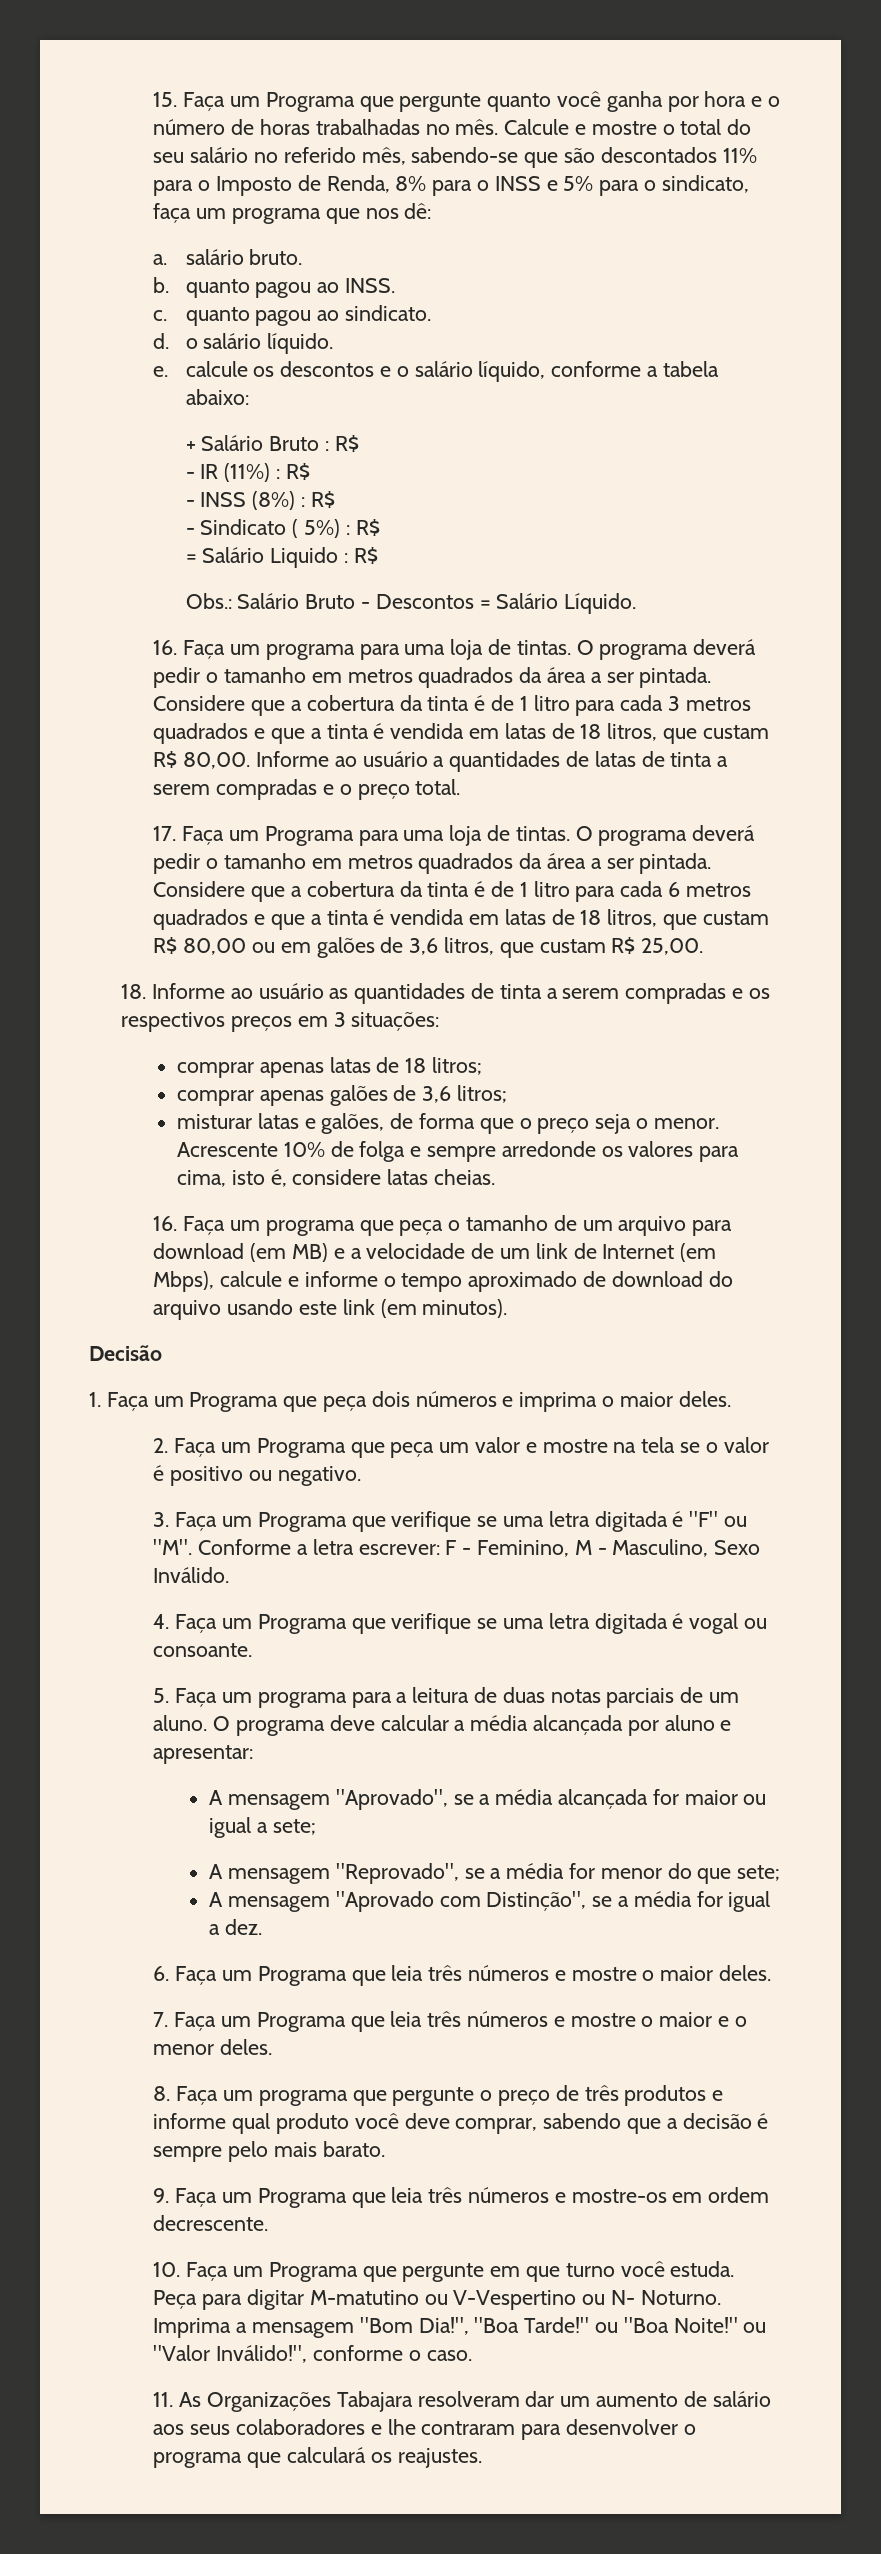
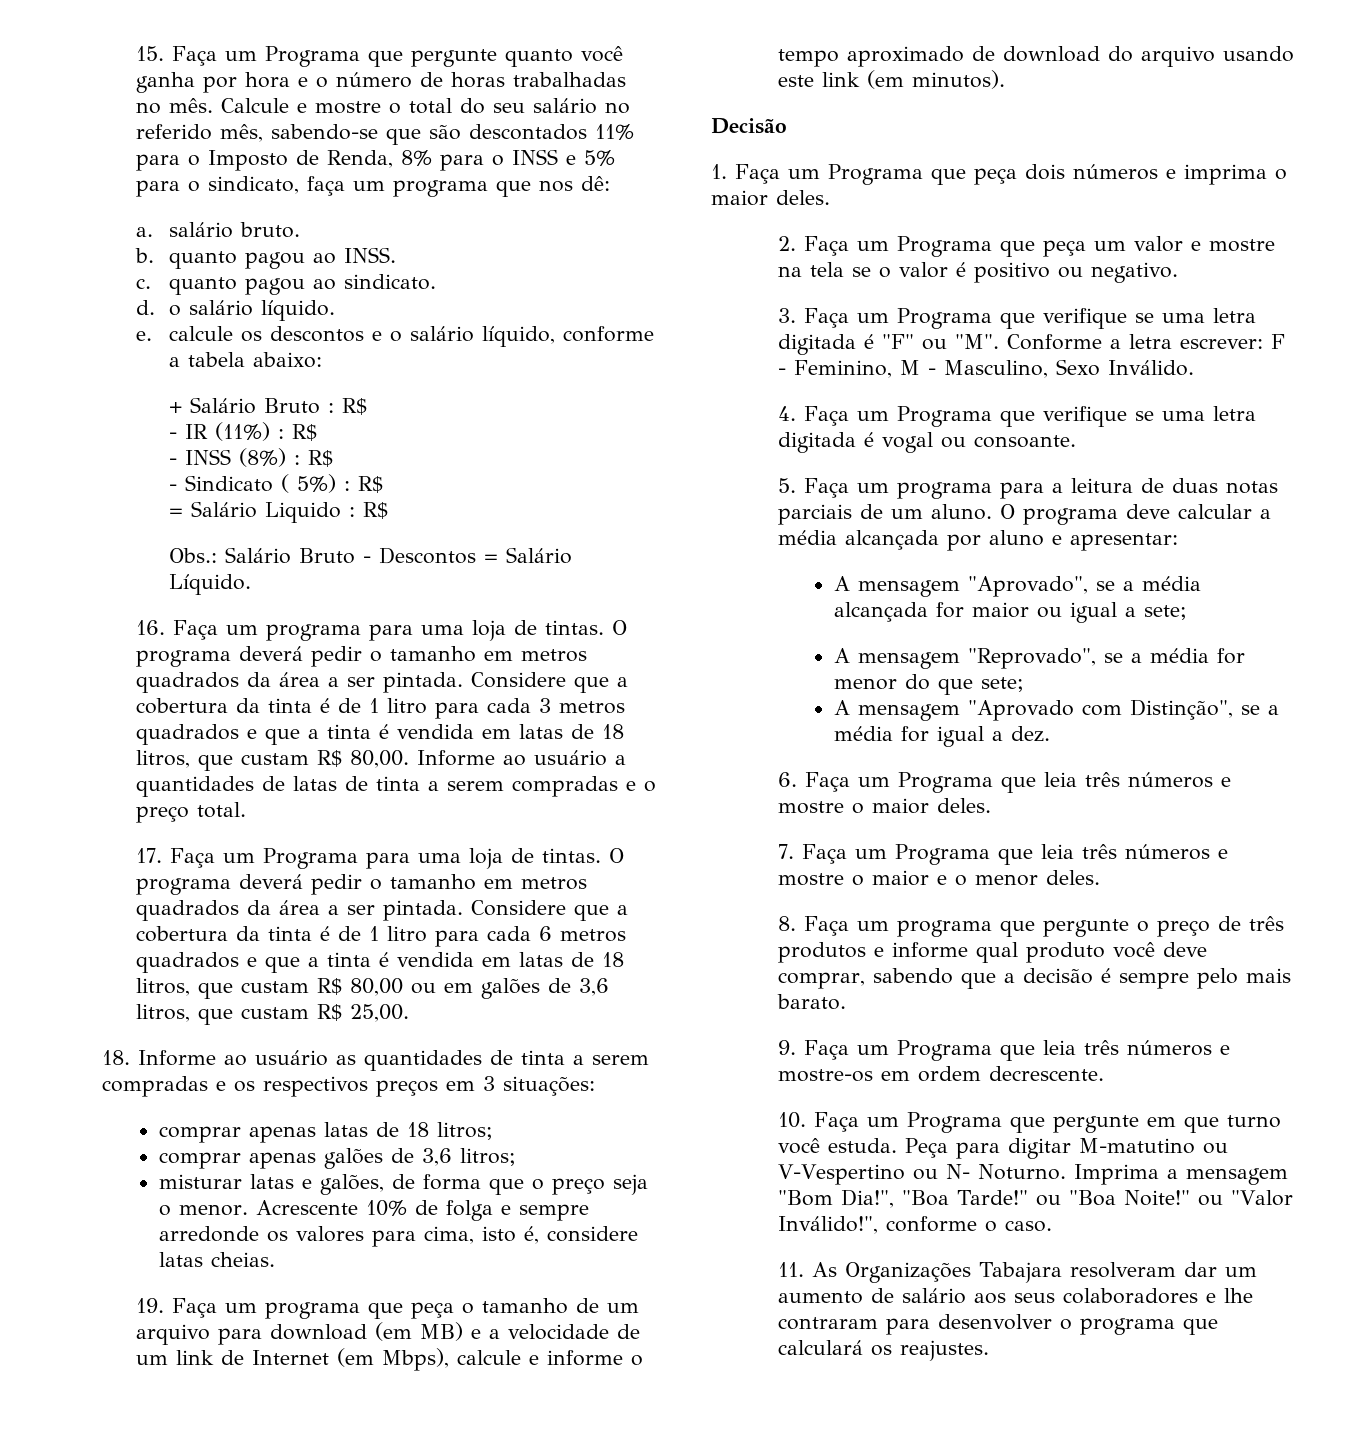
[153,1216,178,1231] 16. -> [135,1298,164,1313] 19.

